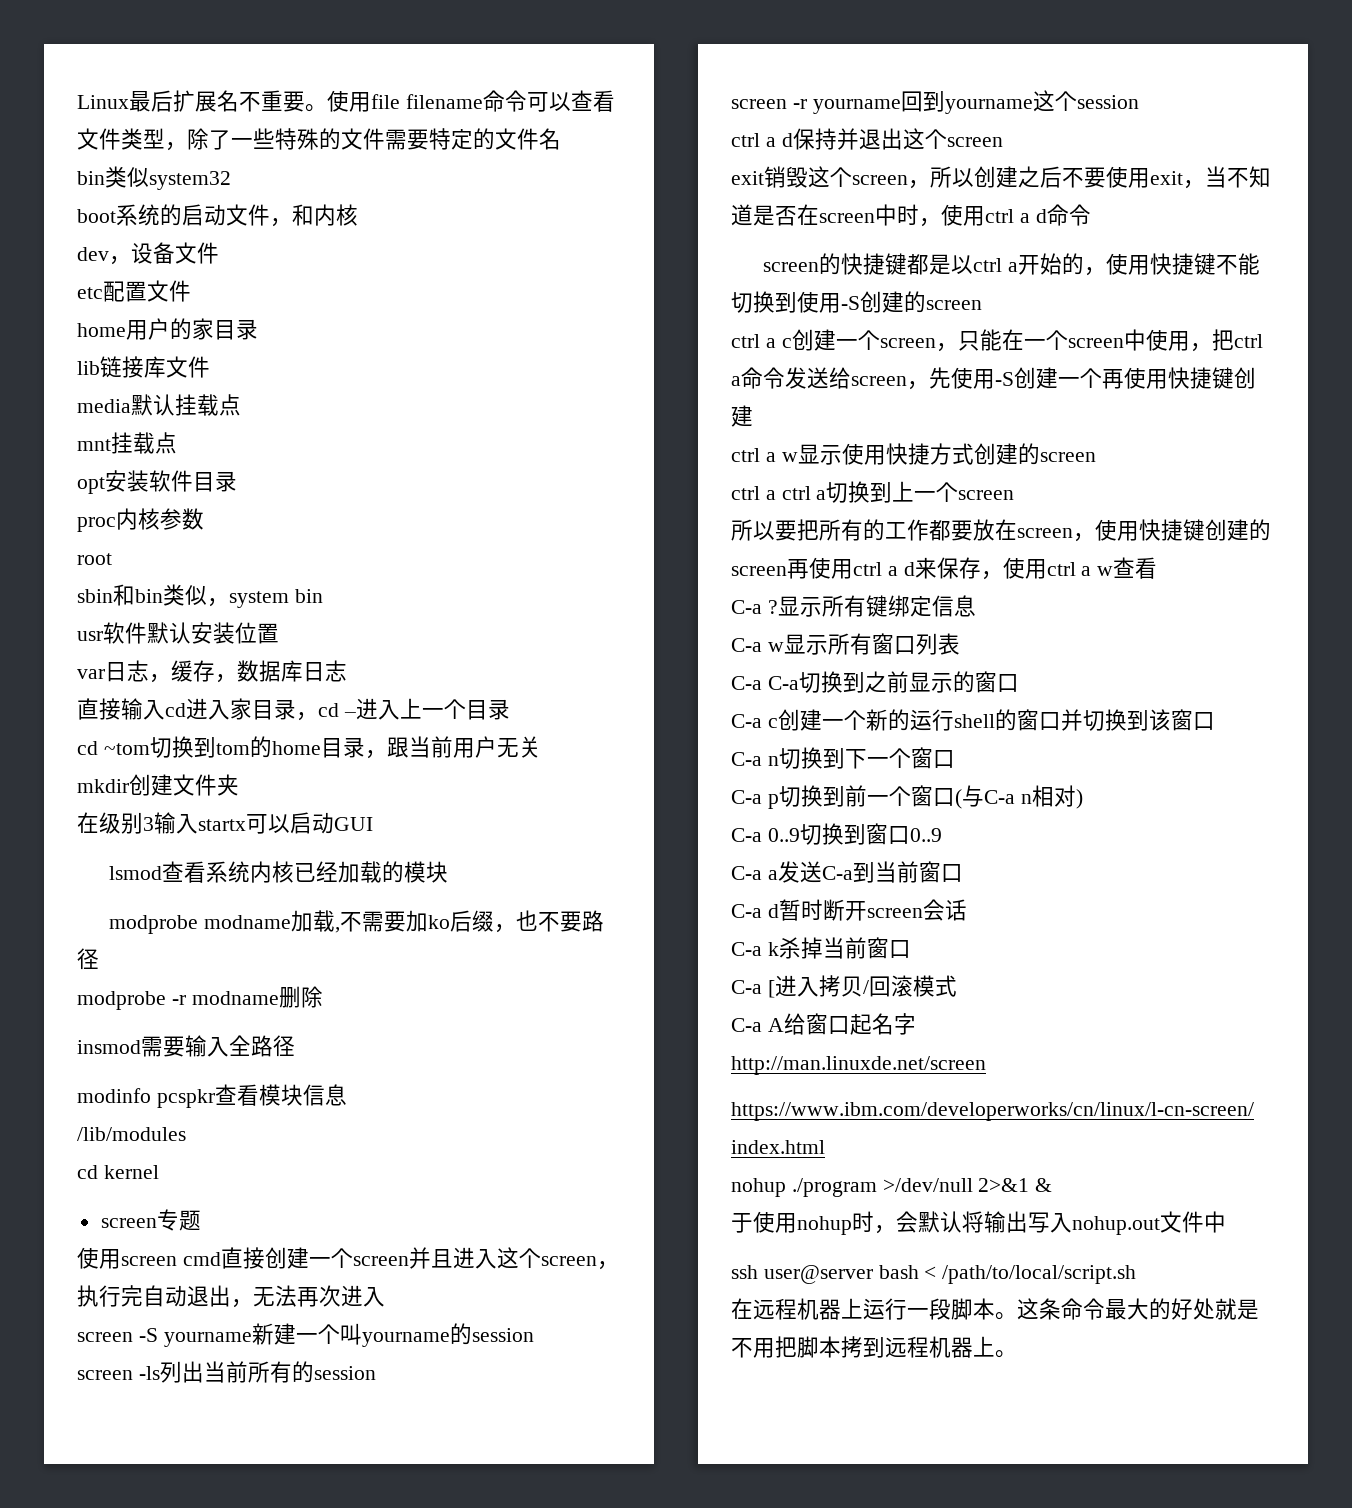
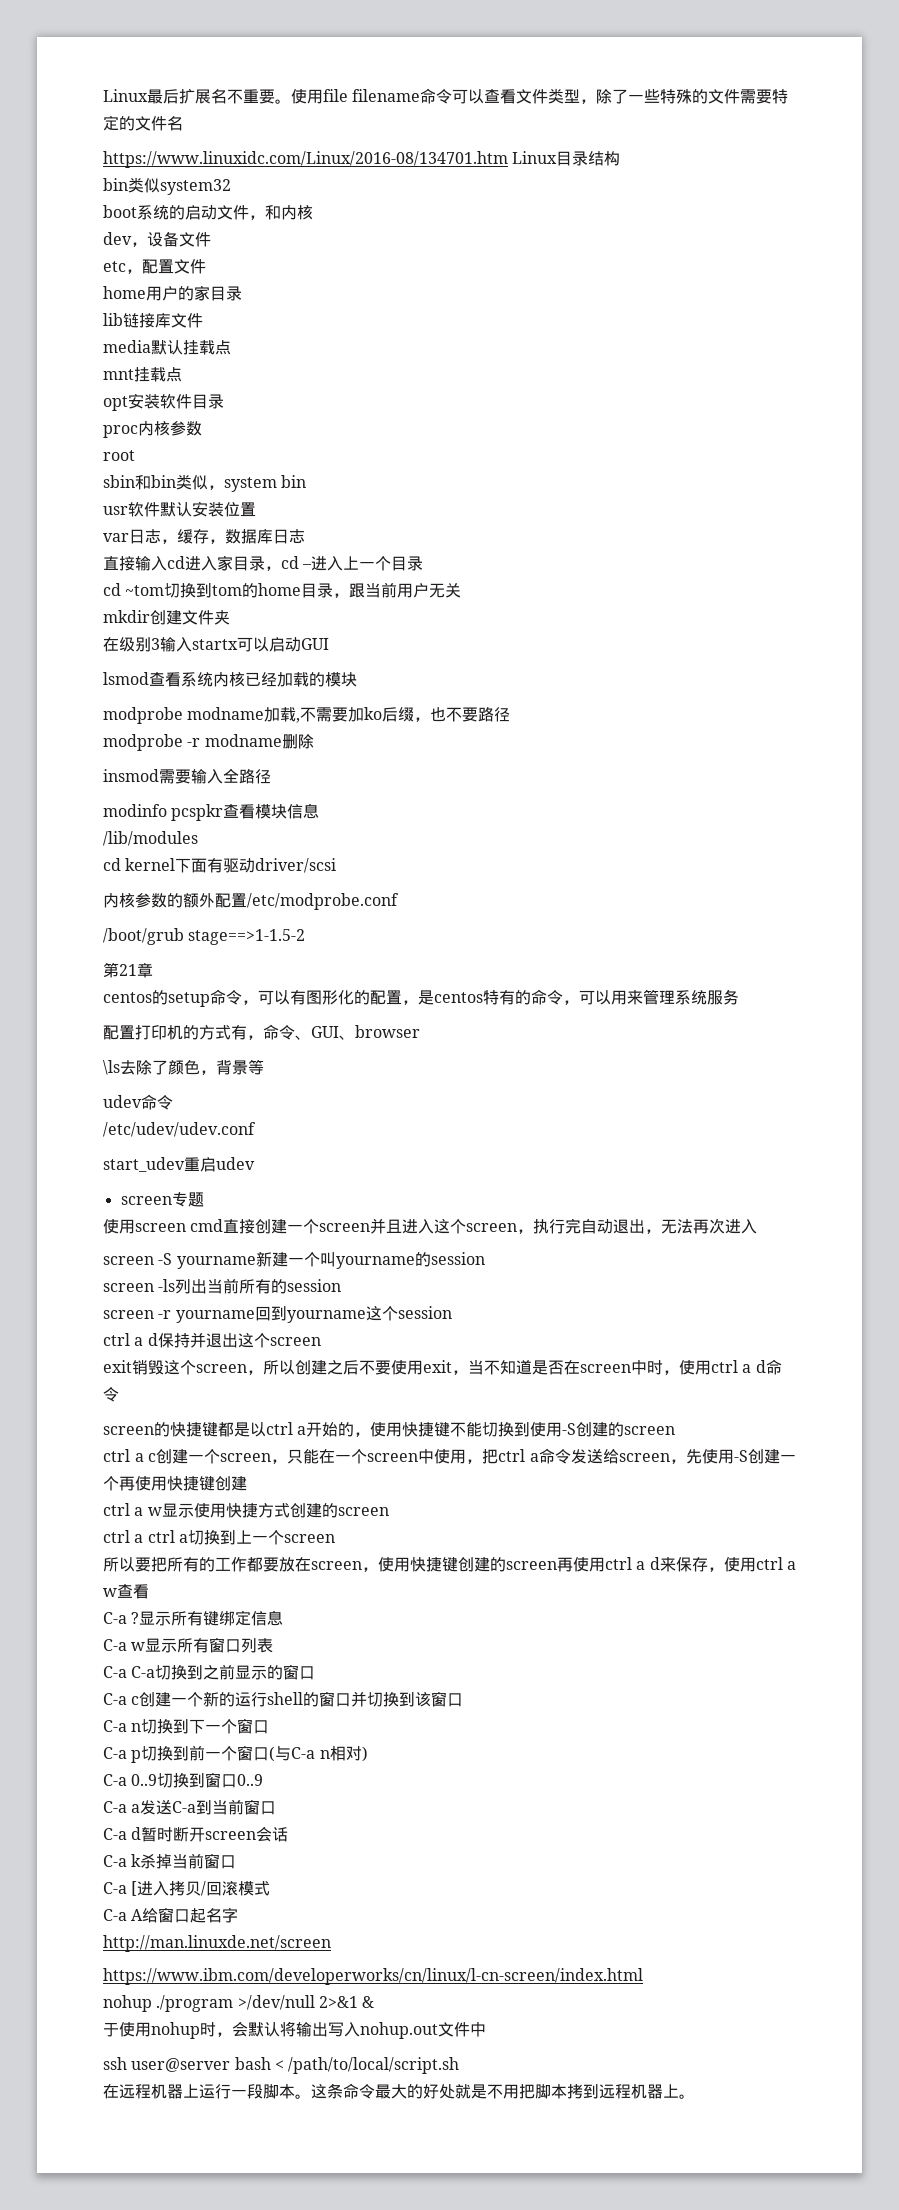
(561, 139) none -> [103,151,621,168] // https://www.linuxidc.com/Linux/2016-08/134701.htm Linux目录结构
(103, 293) none -> [126,269,142,274] ，
(159, 1172) none -> [175,858,337,873] [103,893,399,910] [103,928,306,945] [103,962,153,978] [103,989,739,1007] [103,1024,420,1040] [103,1059,264,1075] [103,1094,173,1110] [103,1122,256,1137] [103,1157,255,1172] 下面有驱动driver/scsi // 内核参数的额外配置/etc/modprobe.conf // /boot/grub stage==>1-1.5-2 // 第21章 // centos的setup命令，可以有图形化的配置，是centos特有的命令，可以用来管理系统服务 // 配置打印机的方式有，命令、GUI、browser // \ls去除了颜色，背景等 // udev命令 // /etc/udev/udev.conf // start_udev重启udev

